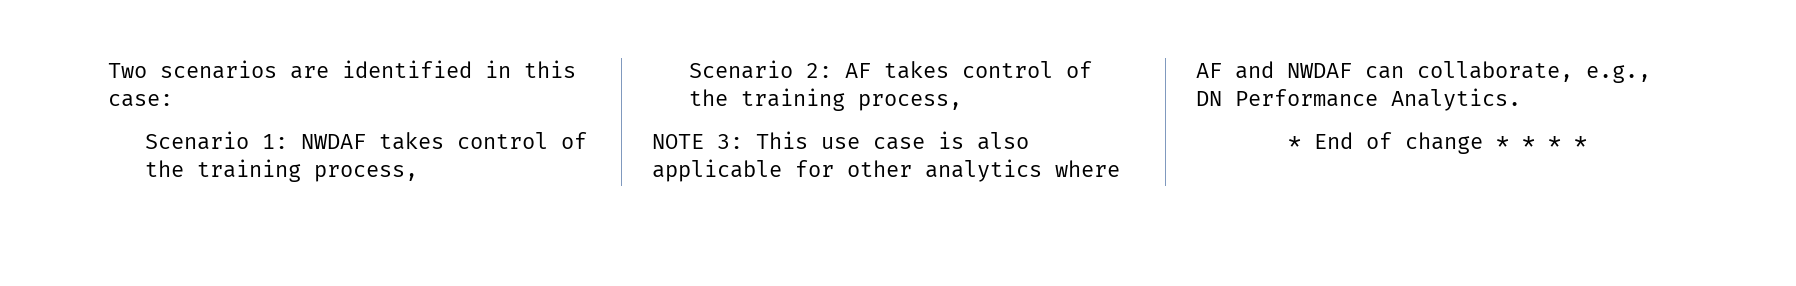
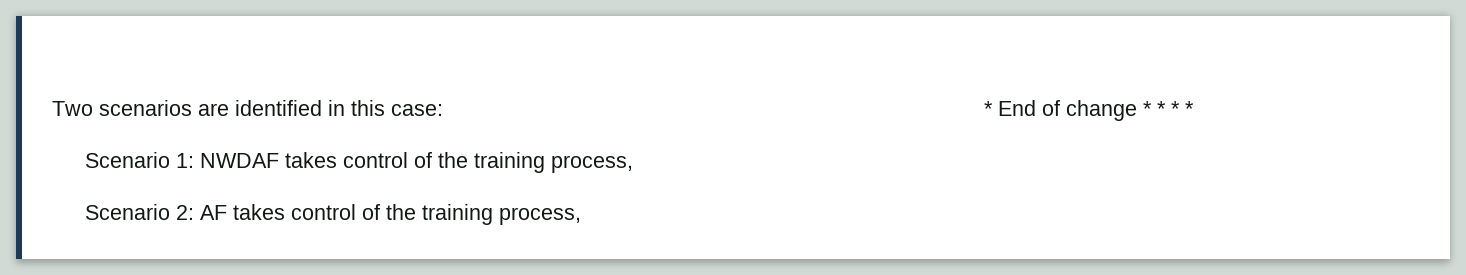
[652,131,1029,150] [652,159,1120,182] [1196,61,1651,83] [1196,88,1521,111] // NOTE 3: This use case is also applicable for other analytics where AF and NWDAF can collaborate, e.g., DN Performance Analytics. -> (582, 216) none

